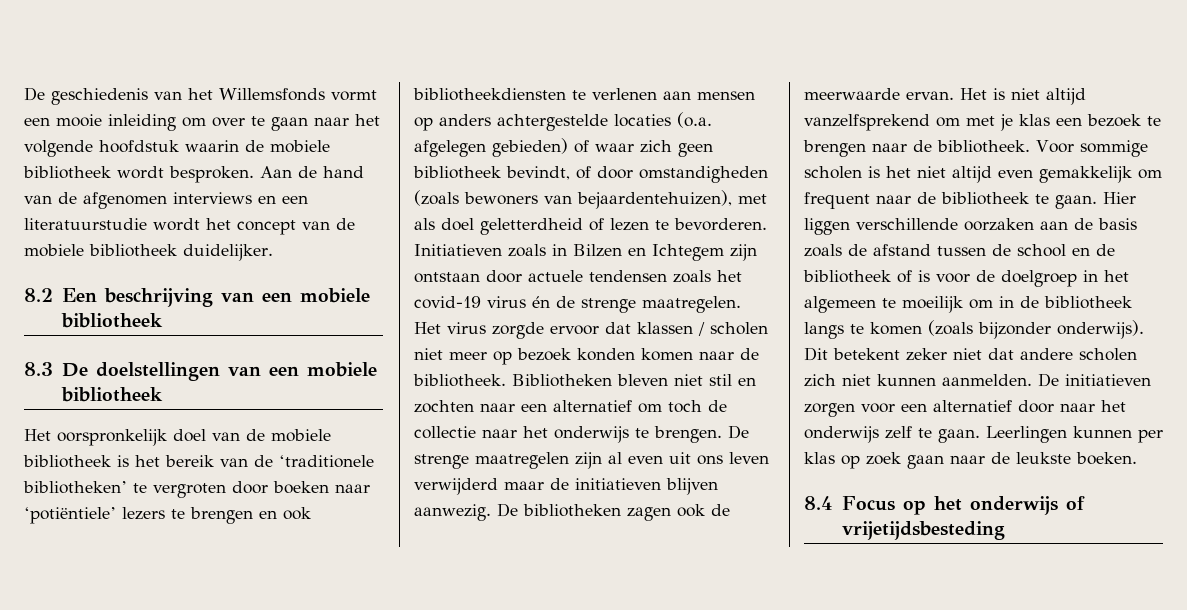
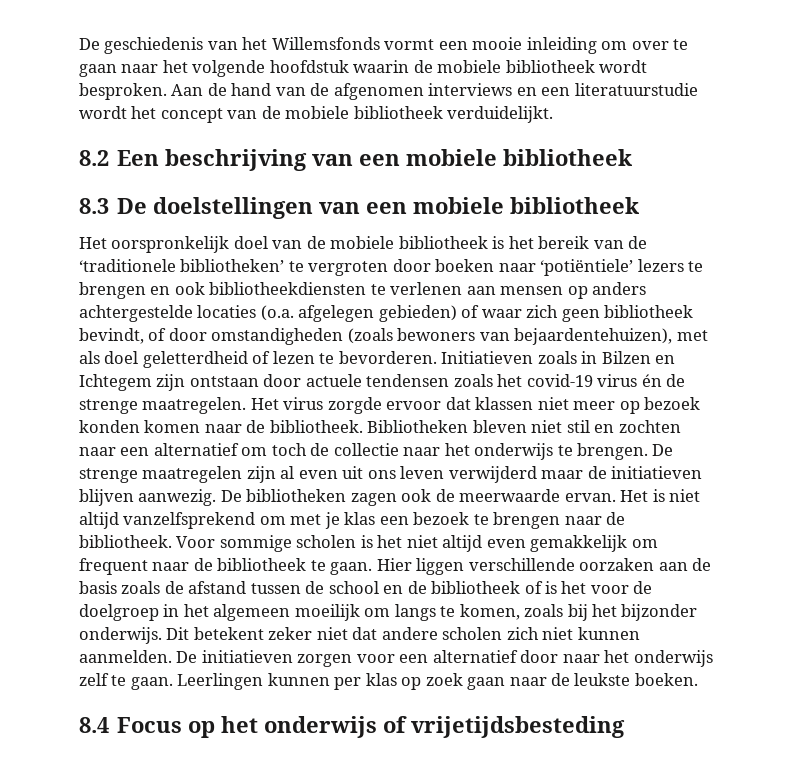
[183,244,273,261] duidelijker. -> [447,106,554,123] verduidelijkt.
[698,322,768,336] / scholen -> (534, 403) none
(930, 276) none -> [561,581,587,594] het
[882,298,896,308] te -> (291, 612) none
[999,296,1132,309] [804,320,1144,339] in de bibliotheek langs te komen (zoals bijzonder onderwijs). -> [394,604,698,621] [79,627,162,644] langs te komen, zoals bij het bijzonder onderwijs.

